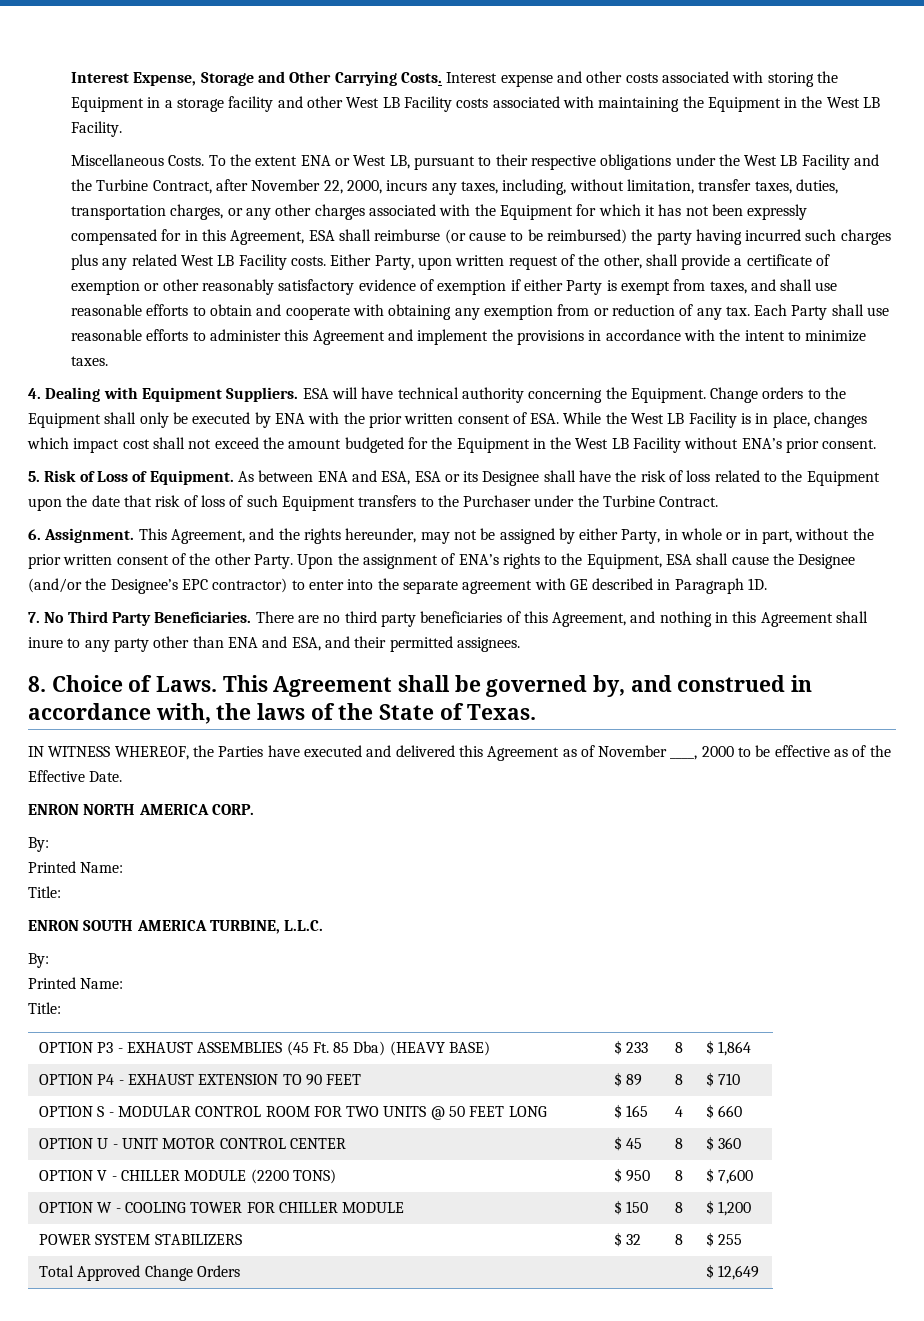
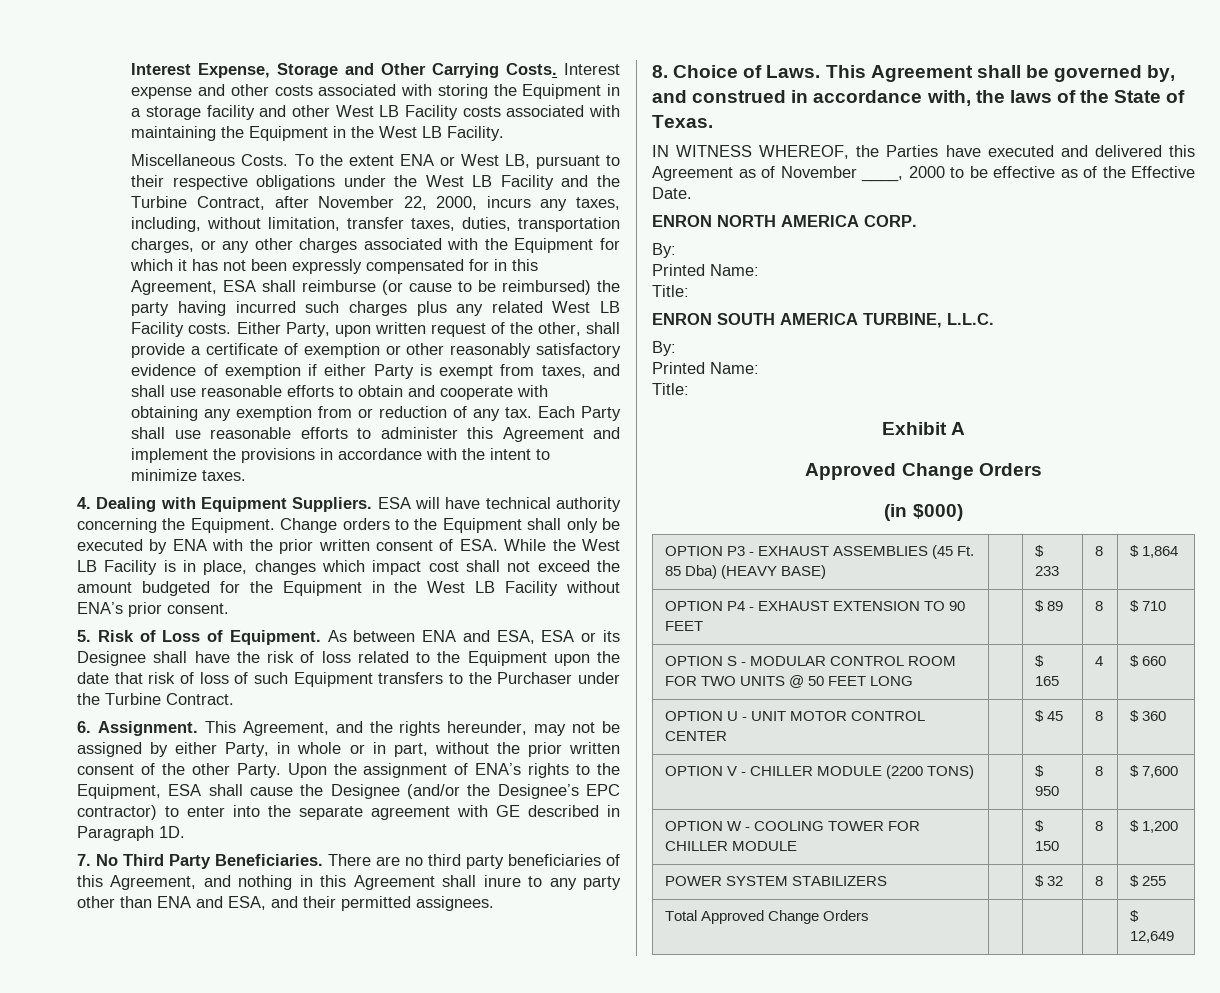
(61, 1008) none -> [881,422,966,435] [805,463,1042,480] [884,504,963,521] // Exhibit A // Approved Change Orders // (in $000)

